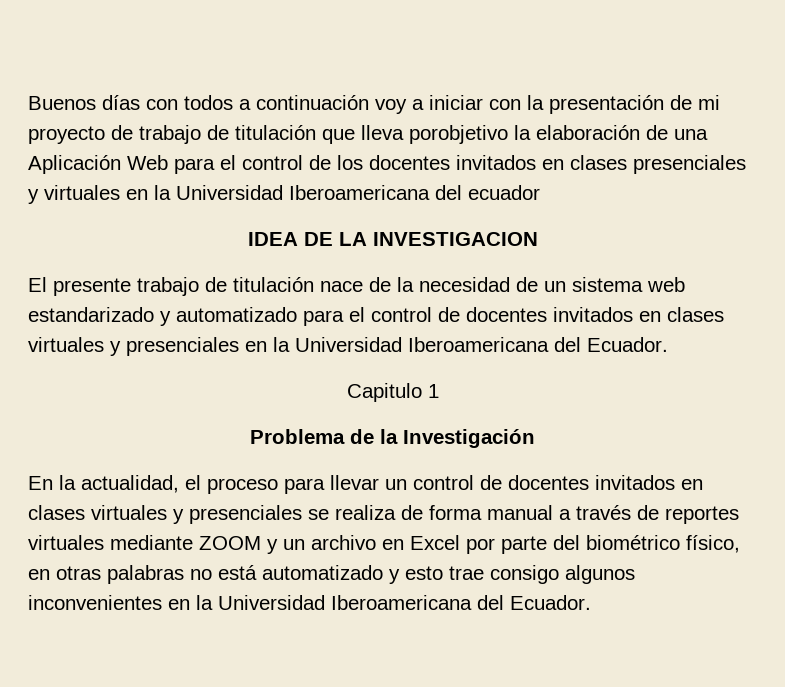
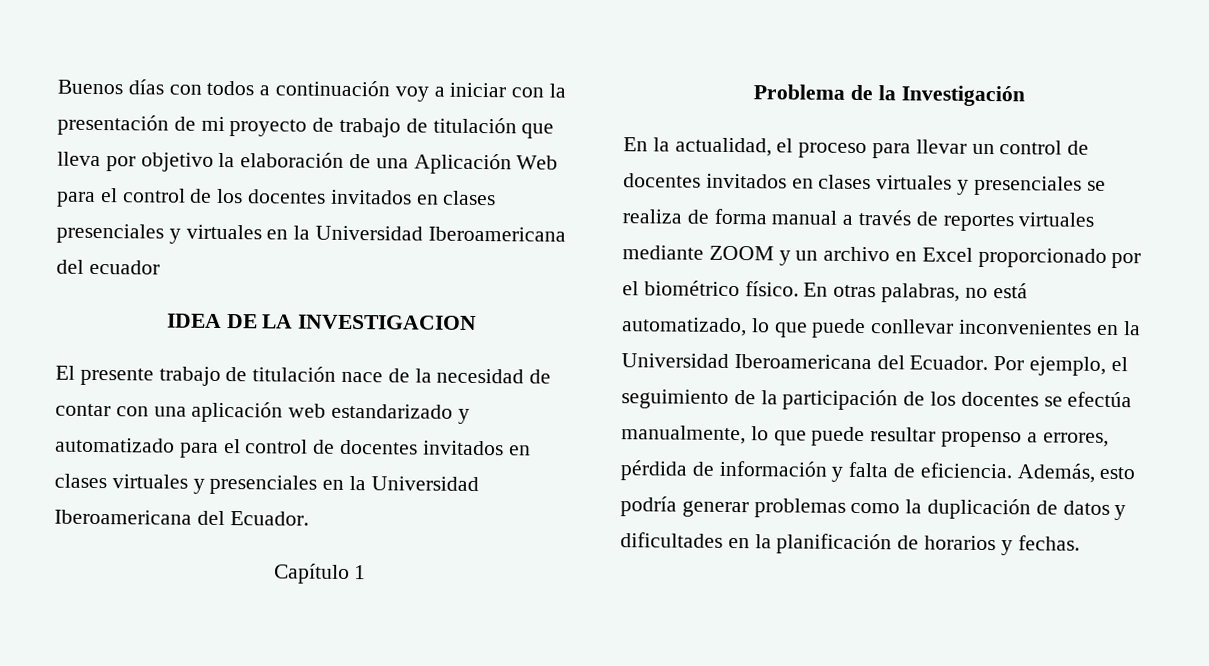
[409,125,508,144] porobjetivo -> [105,152,214,172] por objetivo
[544,277,643,292] un sistema -> [55,401,284,423] contar con una aplicación
[346,383,422,402] Capitulo -> [273,563,350,585] Capítulo
[466,535,740,554] [28,565,635,584] por parte del biométrico físico, en otras palabras no está automatizado y esto trae consigo algunos -> [977,247,1142,269] [622,280,1028,303] [621,317,955,339] proporcionado por el biométrico físico. En otras palabras, no está automatizado, lo que puede conllevar
(591, 602) none -> [993,356,1128,376] [621,389,1133,411] [621,425,1109,448] [620,460,1136,483] [620,496,1127,521] [620,532,1080,556] Por ejemplo, el seguimiento de la participación de los docentes se efectúa manualmente, lo que puede resultar propenso a errores, pérdida de información y falta de eficiencia. Además, esto podría generar problemas como la duplicación de datos y dificultades en la planificación de horarios y fechas.

